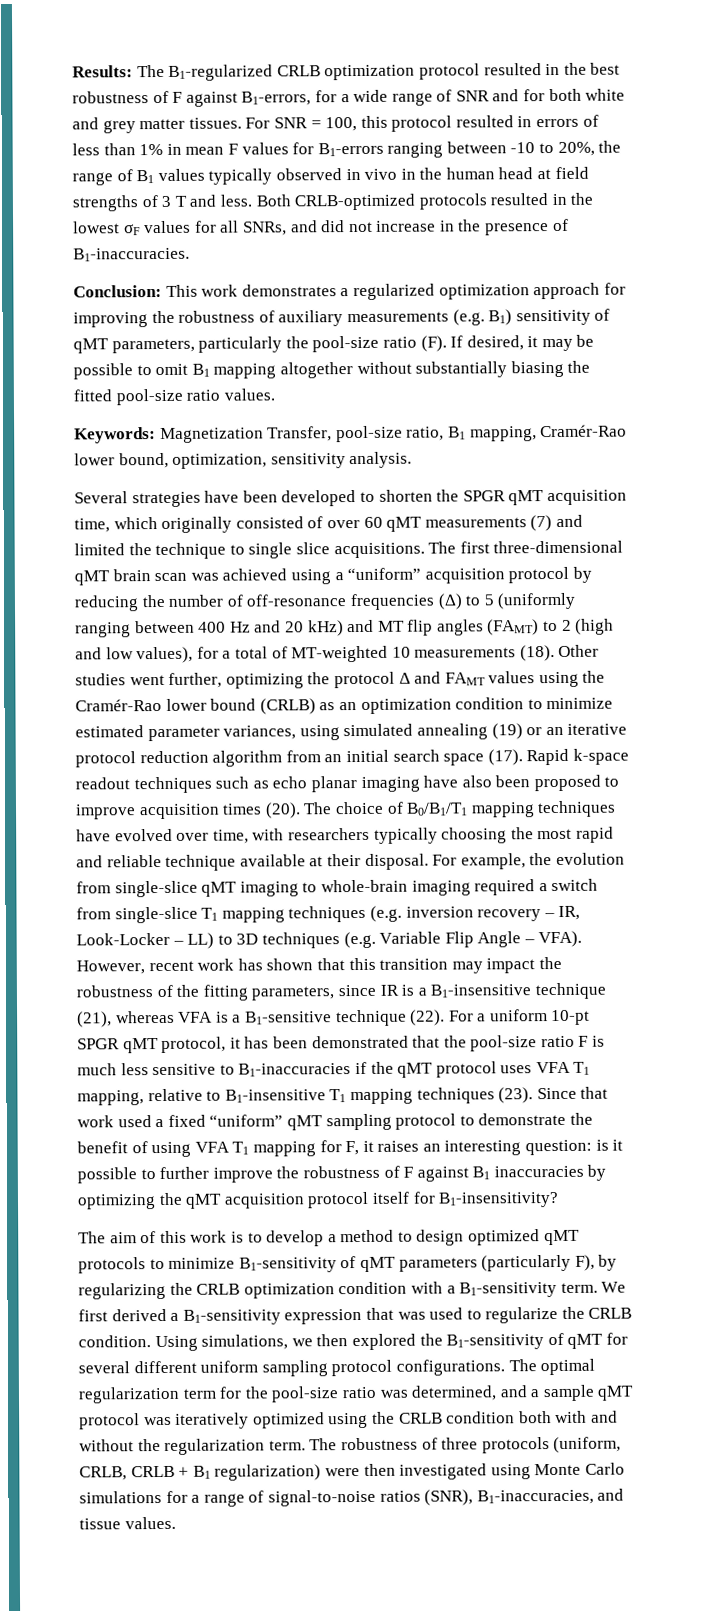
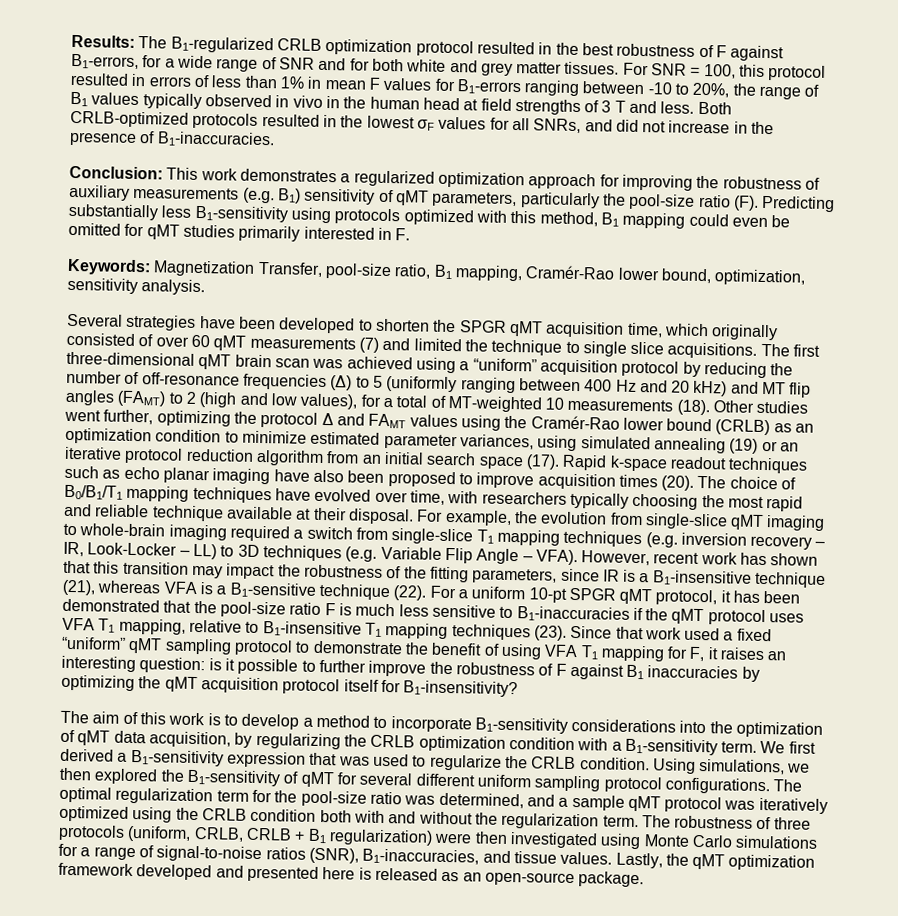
[450,334,595,352] [73,360,591,380] [73,388,275,406] If desired, it may be possible to omit B1 mapping altogether without substantially biasing the fitted pool-size ratio values. -> [761,195,836,213] [68,203,791,229] [68,222,411,242] Predicting substantially less B1-sensitivity using protocols optimized with this method, B1 mapping could even be omitted for qMT studies primarily interested in F.
[416,1229,580,1246] [78,1254,595,1274] design optimized qMT protocols to minimize B1-sensitivity of qMT parameters (particularly F), -> [390,716,824,738] [60,729,231,748] incorporate B1-sensitivity considerations into the optimization of qMT data acquisition,
(176, 1523) none -> [615,852,816,871] [58,862,645,888] Lastly, the qMT optimization framework developed and presented here is released as an open-source package.

